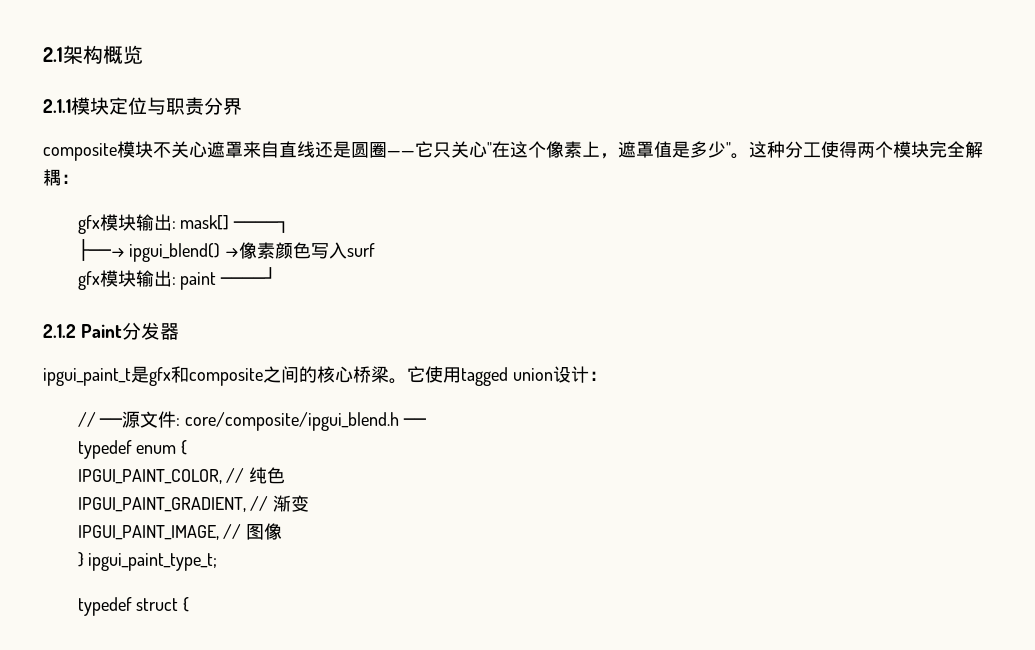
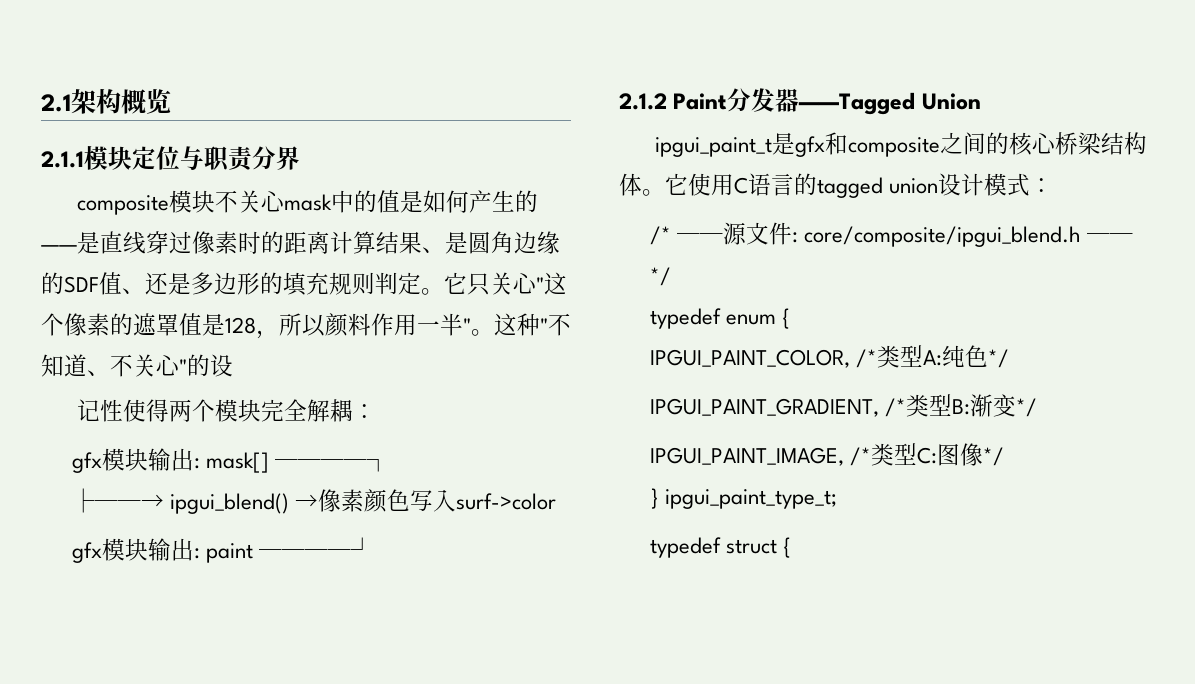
[207,141,415,158] 遮罩来自直线还是圆圈—— -> [284,190,539,213] [41,231,560,254] [41,272,444,296] mask中的值是如何产生的——是直线穿过像素时的距离计算结果、是圆角边缘的SDF值、还是多边形的填充规则判定。
[492,141,510,158] 在 -> (544, 284) none
[582,141,618,159] 上， -> [110,313,133,335] 的
[690,141,821,159] 多少"。这种分工 -> [225,313,571,339] [41,354,233,377] [77,399,124,422] 128，所以颜料作用一半"。这种"不知道、不关心"的设 // 记性
[347,243,376,257] surf -> [456,493,557,510] surf->color
(180, 331) none -> [798,92,981,115] ——Tagged Union
(389, 374) none -> [1101,132,1148,155] [619,173,642,196] 结构体
(461, 375) none -> [734,173,817,196] C语言的
[588,371,607,381] [77,412,96,427] ： // // -> [984,173,1054,196] [649,226,671,245] 模式： // /*
(427, 422) none -> [649,267,671,286] */
[226,468,245,483] // -> [855,345,942,368] /*类型A:
(286, 475) none -> [987,349,1009,368] */
[250,496,269,511] // -> [884,394,970,417] /*类型B:
(310, 503) none -> [1015,398,1037,417] */
[223,524,242,539] // -> [849,443,937,466] /*类型C:
(283, 531) none -> [982,447,1004,466] */

